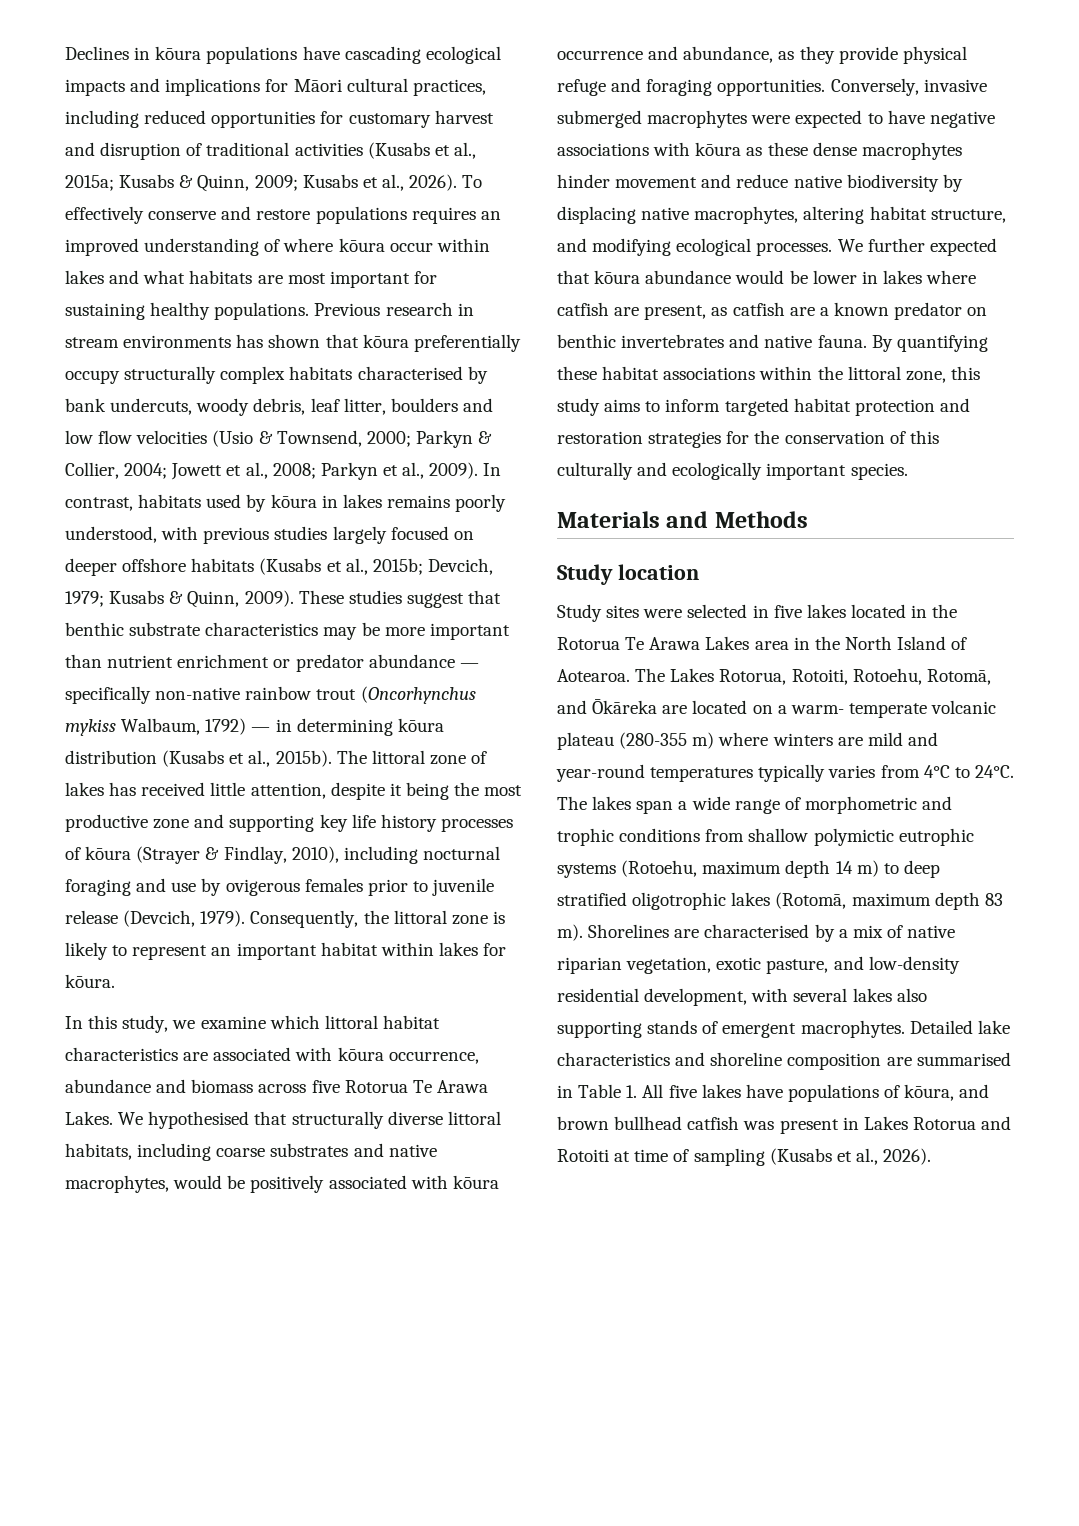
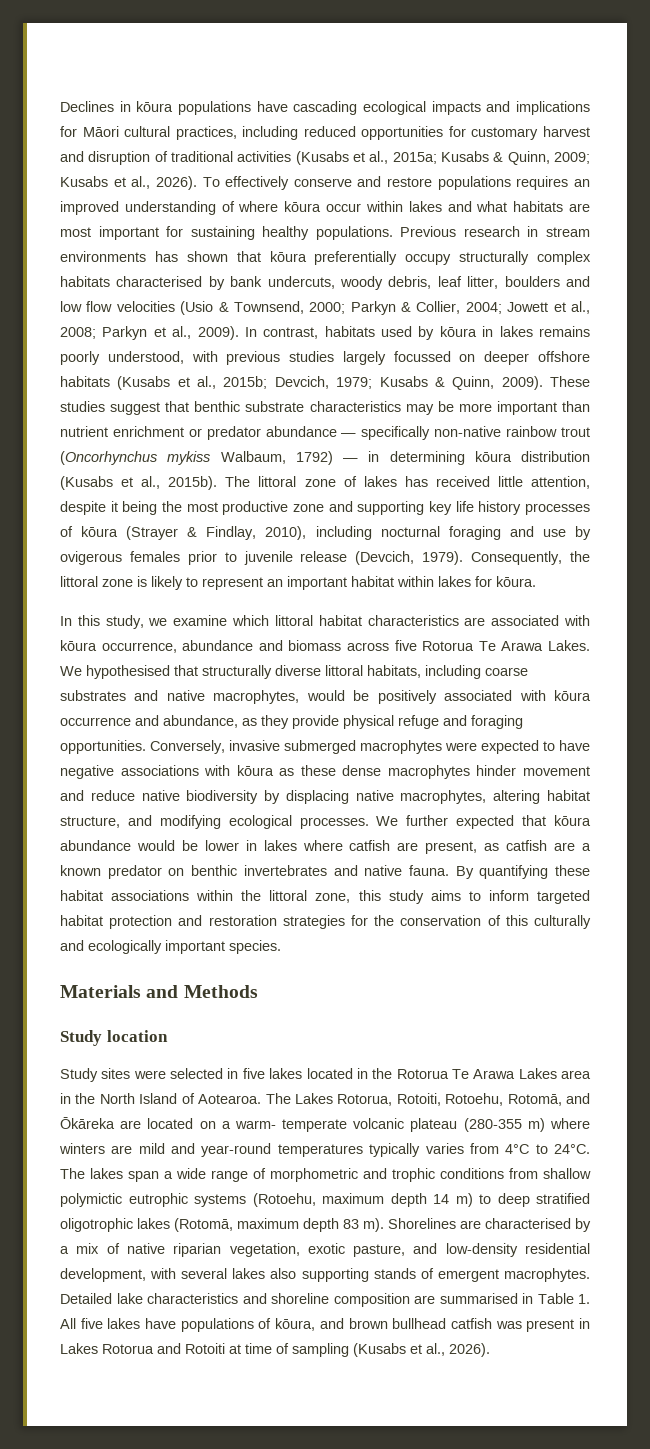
[390,526,449,540] focused -> [393,351,451,362] focussed

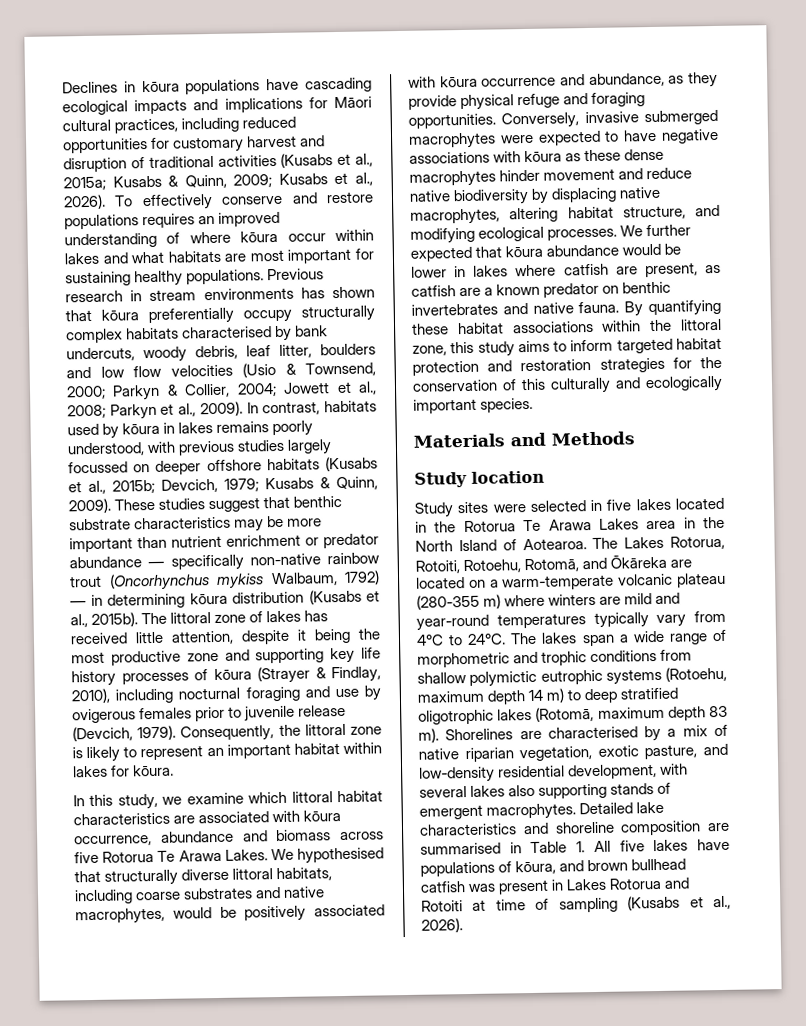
[234,1119,348,1132] warm- temperate -> [502,574,615,591] warm-temperate
[425,1143,464,1154] varies -> [656,614,687,627] vary

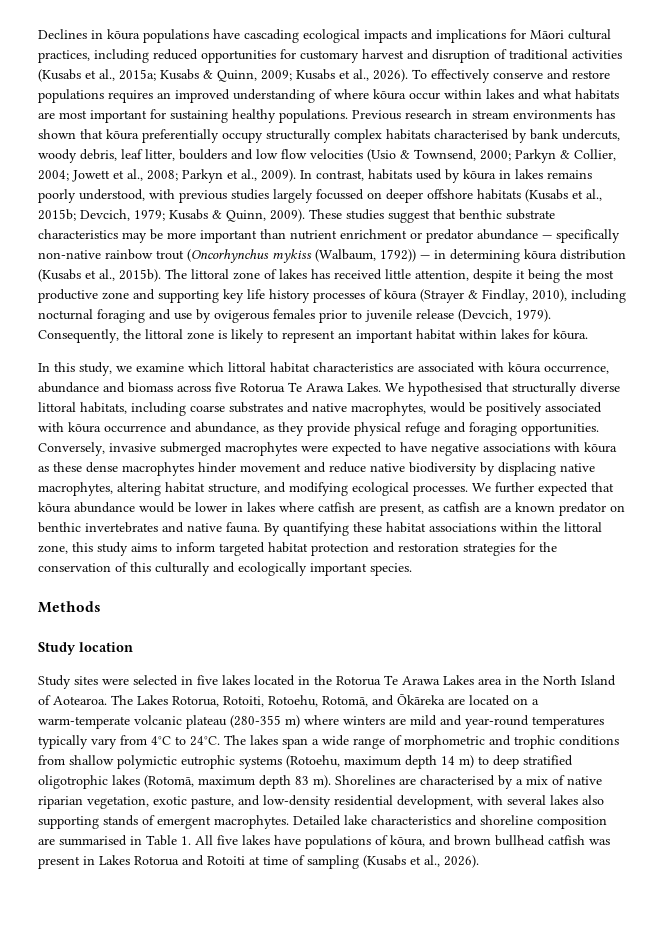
[270,570,380,587] Walbaum, 1792) -> [315,249,416,262] (Walbaum, 1792))
[413,432,546,448] Materials and -> (412, 569) none

